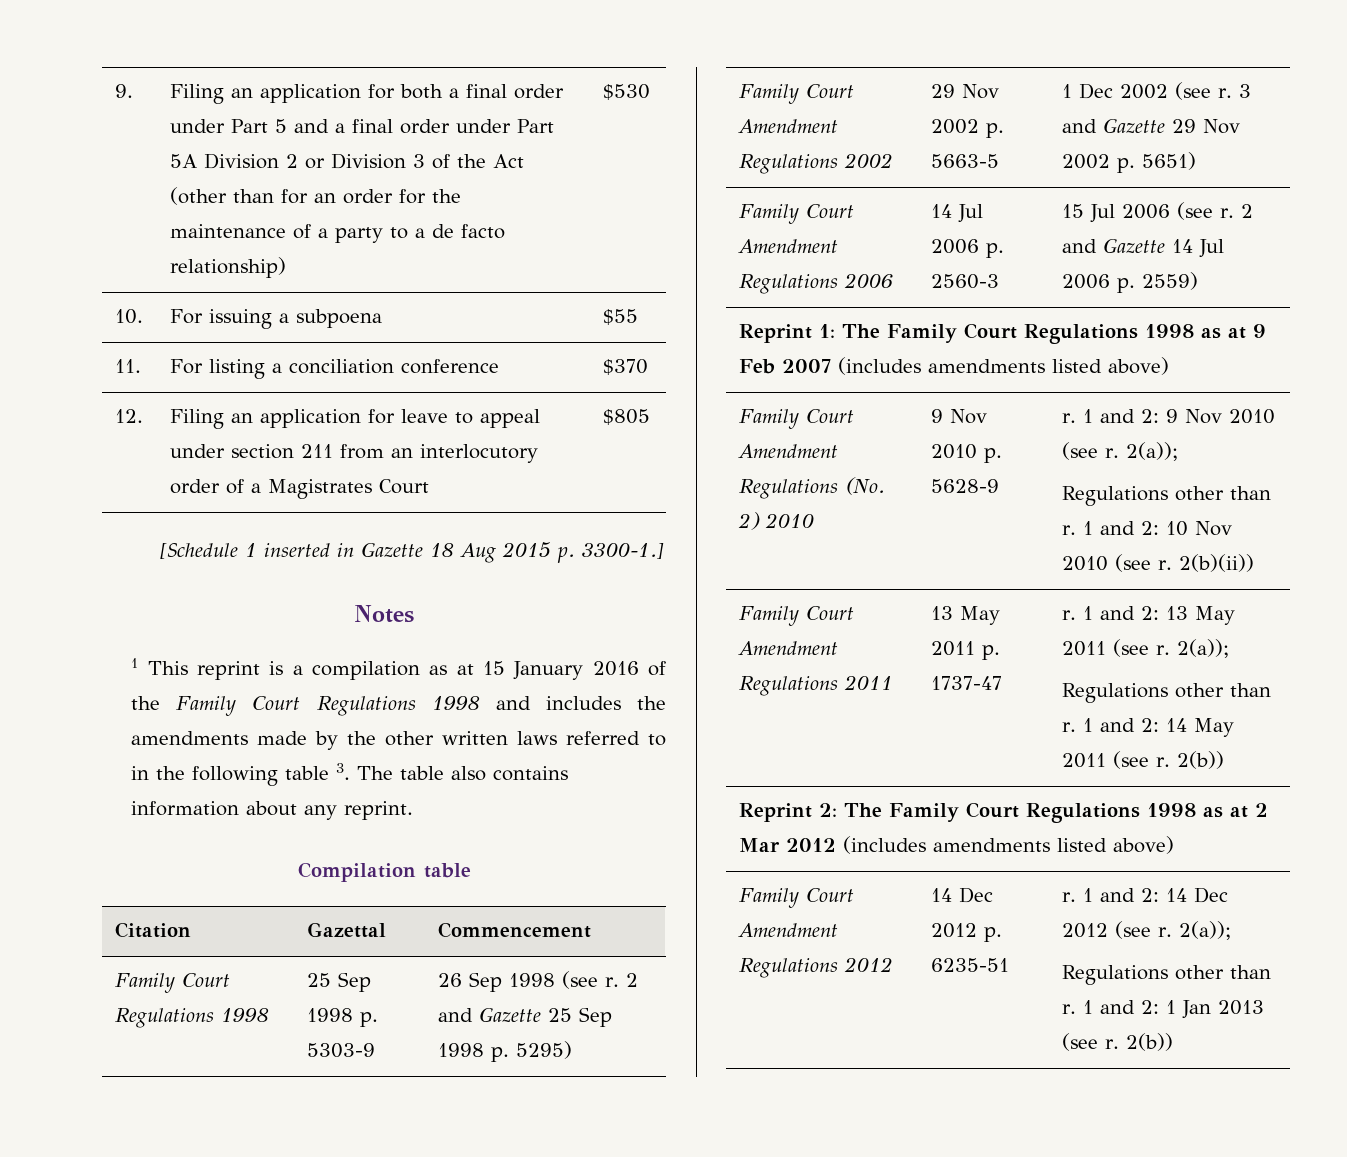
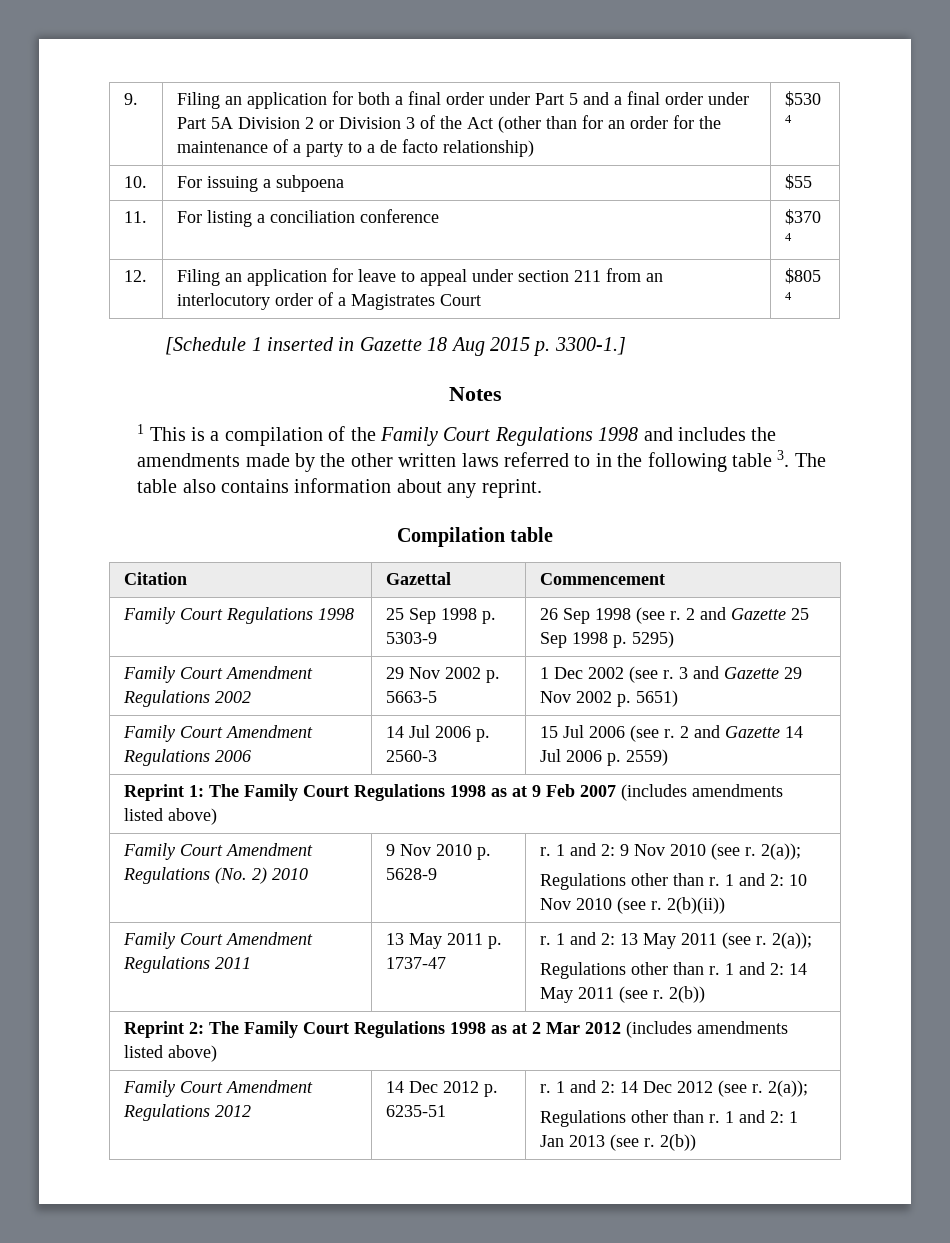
(651, 92) none -> [784,115,792,123] 4
(649, 367) none -> [784,233,792,241] 4
(651, 417) none -> [784,292,792,300] 4
[196,661,260,680] reprint -> (186, 434) none
[429,661,639,680] as at 15 January 2016 -> (323, 436) none

